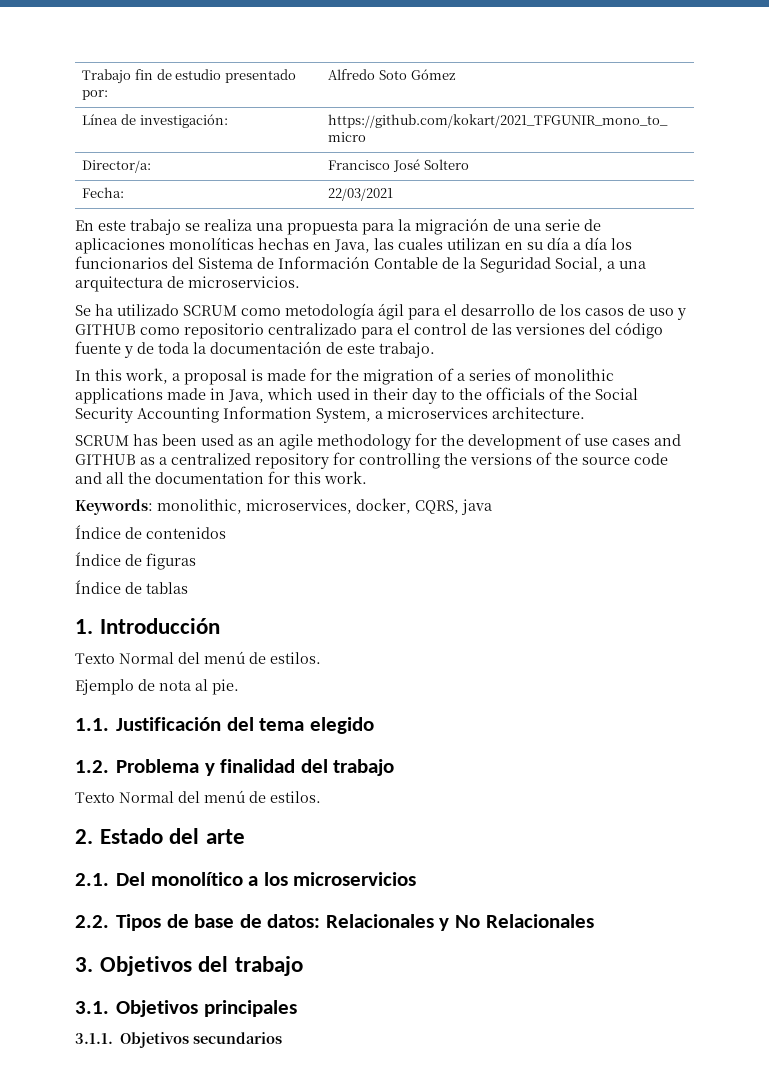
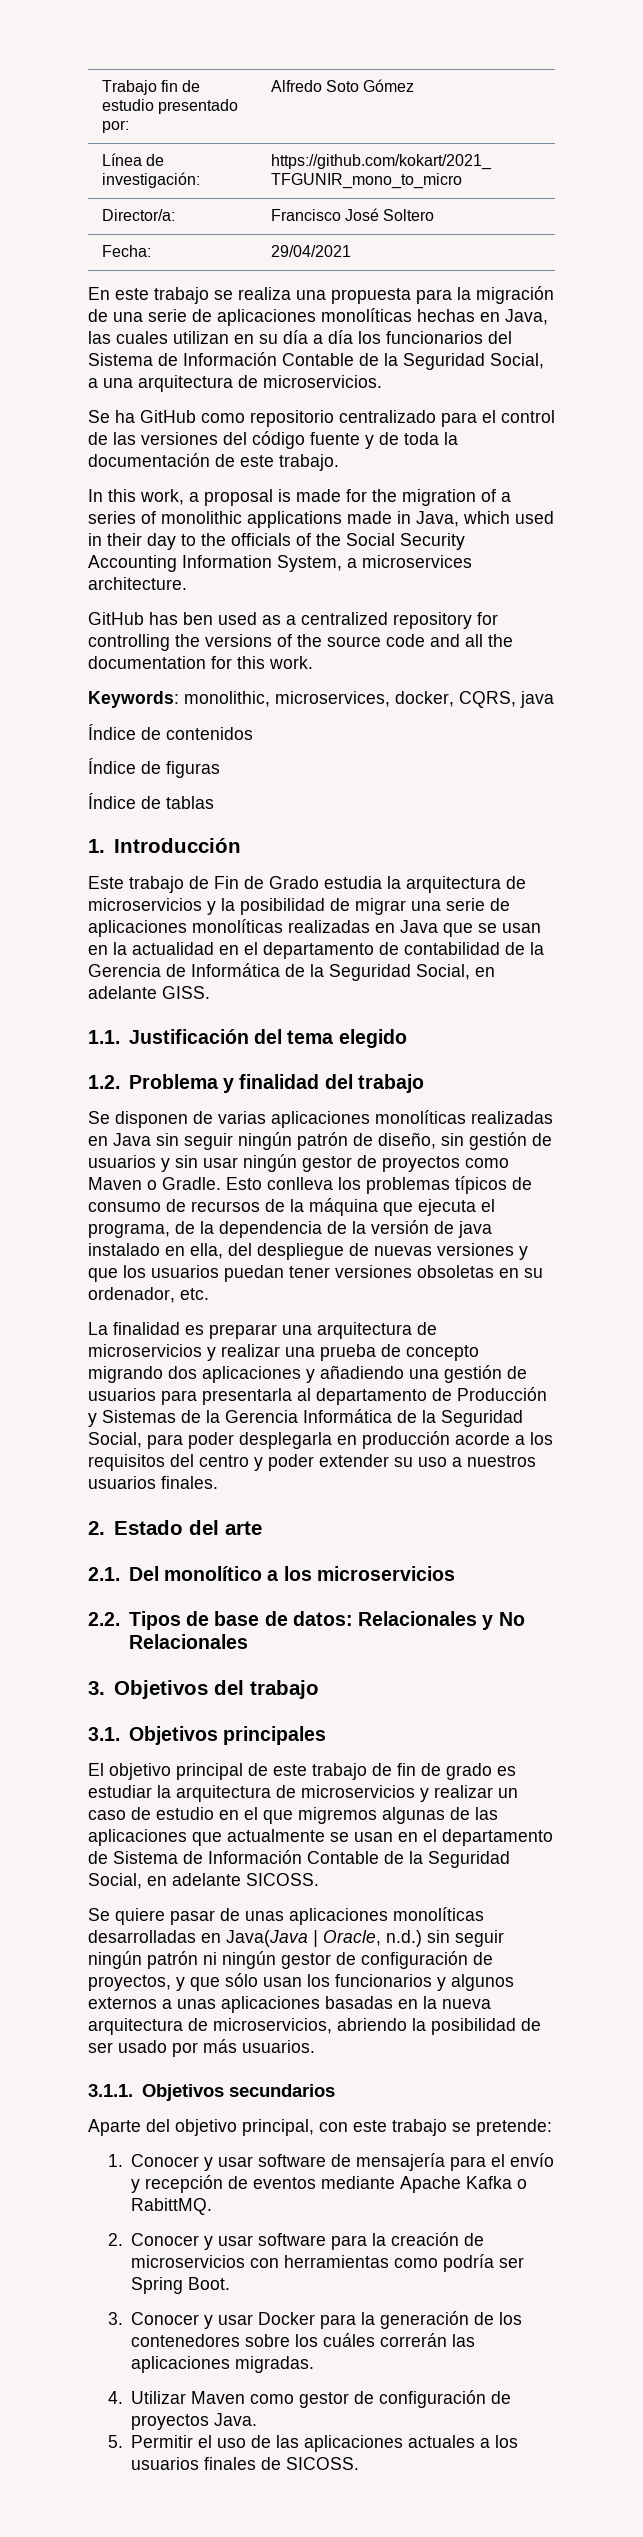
[328,188,394,201] 22/03/2021 -> [270,245,351,257] 29/04/2021
[117,303,686,320] [75,324,136,335] utilizado SCRUM como metodología ágil para el desarrollo de los casos de uso y GITHUB -> [140,410,196,423] GitHub
[75,433,681,450] [75,454,136,465] SCRUM has been used as an agile methodology for the development of use cases and GITHUB -> [88,612,257,625] GitHub has ben used
[75,651,321,664] [75,679,239,695] Texto Normal del menú de estilos. // Ejemplo de nota al pie. -> [88,876,526,893] [88,898,510,915] [88,919,541,937] [88,942,544,959] [88,963,495,981] [88,986,210,999] Este trabajo de Fin de Grado estudia la arquitectura de microservicios y la posibilidad de migrar una serie de aplicaciones monolíticas realizadas en Java que se usan en la actualidad en el departamento de contabilidad de la Gerencia de Informática de la Seguridad Social, en adelante GISS.
[75,790,321,803] Texto Normal del menú de estilos. -> [88,1110,553,1128] [88,1132,552,1150] [88,1154,509,1172] [88,1176,532,1194] [88,1198,495,1216] [88,1220,492,1238] [88,1243,528,1260] [88,1265,543,1282] [88,1287,209,1303] [88,1322,437,1339] [88,1344,479,1361] [88,1365,527,1383] [88,1387,547,1405] [88,1409,523,1427] [88,1431,553,1449] [88,1454,536,1471] [88,1476,218,1489] Se disponen de varias aplicaciones monolíticas realizadas en Java sin seguir ningún patrón de diseño, sin gestión de usuarios y sin usar ningún gestor de proyectos como Maven o Gradle. Esto conlleva los problemas típicos de consumo de recursos de la máquina que ejecuta el programa, de la dependencia de la versión de java instalado en ella, del despliegue de nuevas versiones y que los usuarios puedan tener versiones obsoletas en su ordenador, etc. // La finalidad es preparar una arquitectura de microservicios y realizar una prueba de concepto migrando dos aplicaciones y añadiendo una gestión de usuarios para presentarla al departamento de Producción y Sistemas de la Gerencia Informática de la Seguridad Social, para poder desplegarla en producción acorde a los requisitos del centro y poder extender su uso a nuestros usuarios finales.
[75,1032,283,1048] 3.1.1. Objetivos secundarios -> [88,1763,516,1780] [88,1785,518,1802] [88,1807,498,1824] [88,1829,553,1846] [88,1850,510,1868] [88,1873,319,1889] [88,1907,484,1925] [88,1930,504,1947] [88,1951,493,1969] [88,1973,514,1991] [88,1996,491,2013] [88,2018,541,2035] [88,2039,315,2057] [88,2084,335,2101] [88,2119,552,2136] [107,2153,555,2171] [131,2175,528,2193] [131,2198,213,2215] [107,2232,485,2250] [131,2254,525,2272] [131,2277,231,2294] [107,2311,523,2329] [131,2333,476,2347] [131,2356,315,2373] [107,2390,512,2408] [131,2413,258,2430] [107,2435,519,2452] [131,2457,360,2470] El objetivo principal de este trabajo de fin de grado es estudiar la arquitectura de microservicios y realizar un caso de estudio en el que migremos algunas de las aplicaciones que actualmente se usan en el departamento de Sistema de Información Contable de la Seguridad Social, en adelante SICOSS. // Se quiere pasar de unas aplicaciones monolíticas desarrolladas en Java(Java | Oracle, n.d.) sin seguir ningún patrón ni ningún gestor de configuración de proyectos, y que sólo usan los funcionarios y algunos externos a unas aplicaciones basadas en la nueva arquitectura de microservicios, abriendo la posibilidad de ser usado por más usuarios. // 3.1.1. Objetivos secundarios // Aparte del objetivo principal, con este trabajo se pretende: // 1. Conocer y usar software de mensajería para el envío y recepción de eventos mediante Apache Kafka o RabittMQ. // 2. Conocer y usar software para la creación de microservicios con herramientas como podría ser Spring Boot. // 3. Conocer y usar Docker para la generación de los contenedores sobre los cuáles correrán las aplicaciones migradas. // 4. Utilizar Maven como gestor de configuración de proyectos Java. // 5. Permitir el uso de las aplicaciones actuales a los usuarios finales de SICOSS.

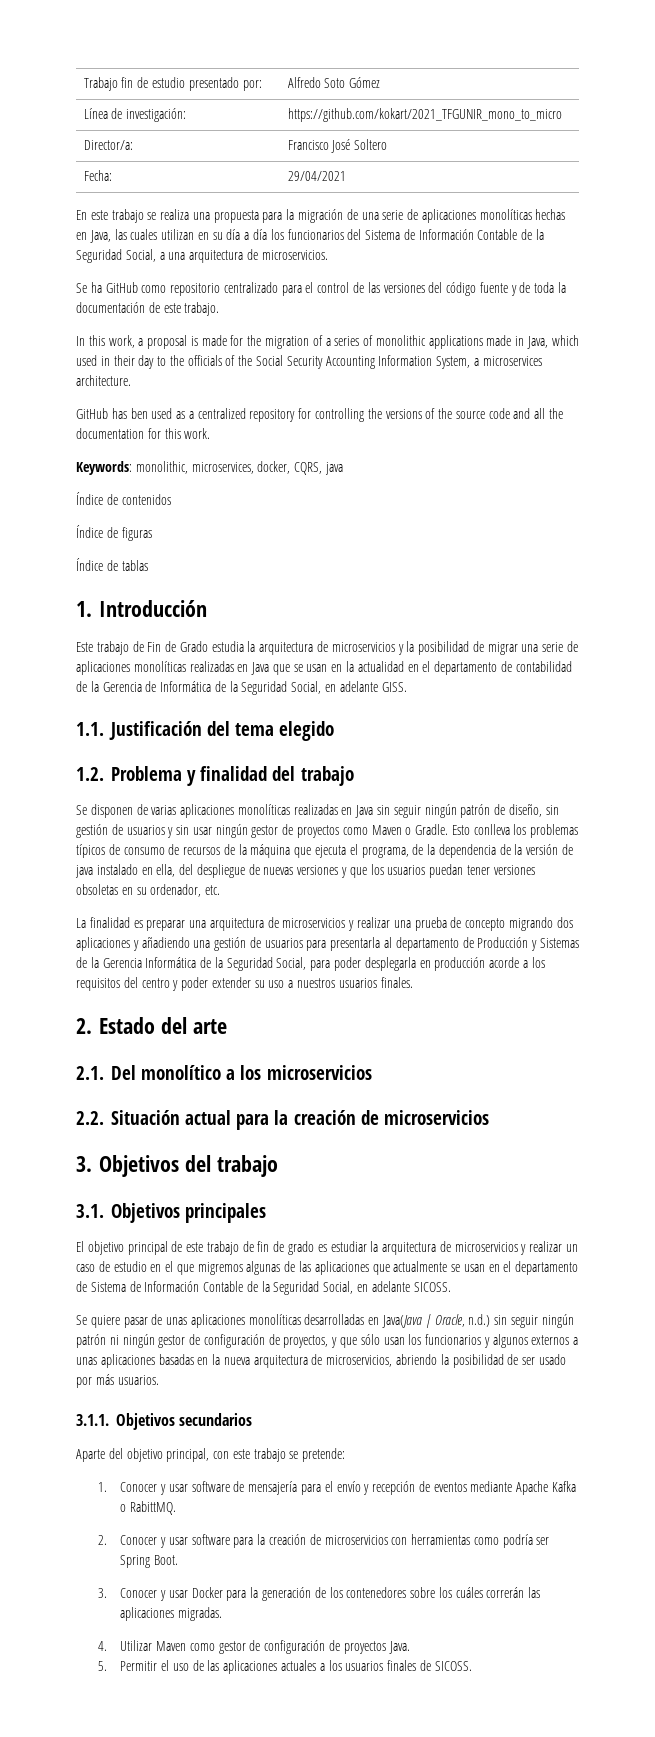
[128,1611,525,1630] [128,1634,248,1649] Tipos de base de datos: Relacionales y No Relacionales -> [111,1110,489,1130] Situación actual para la creación de microservicios

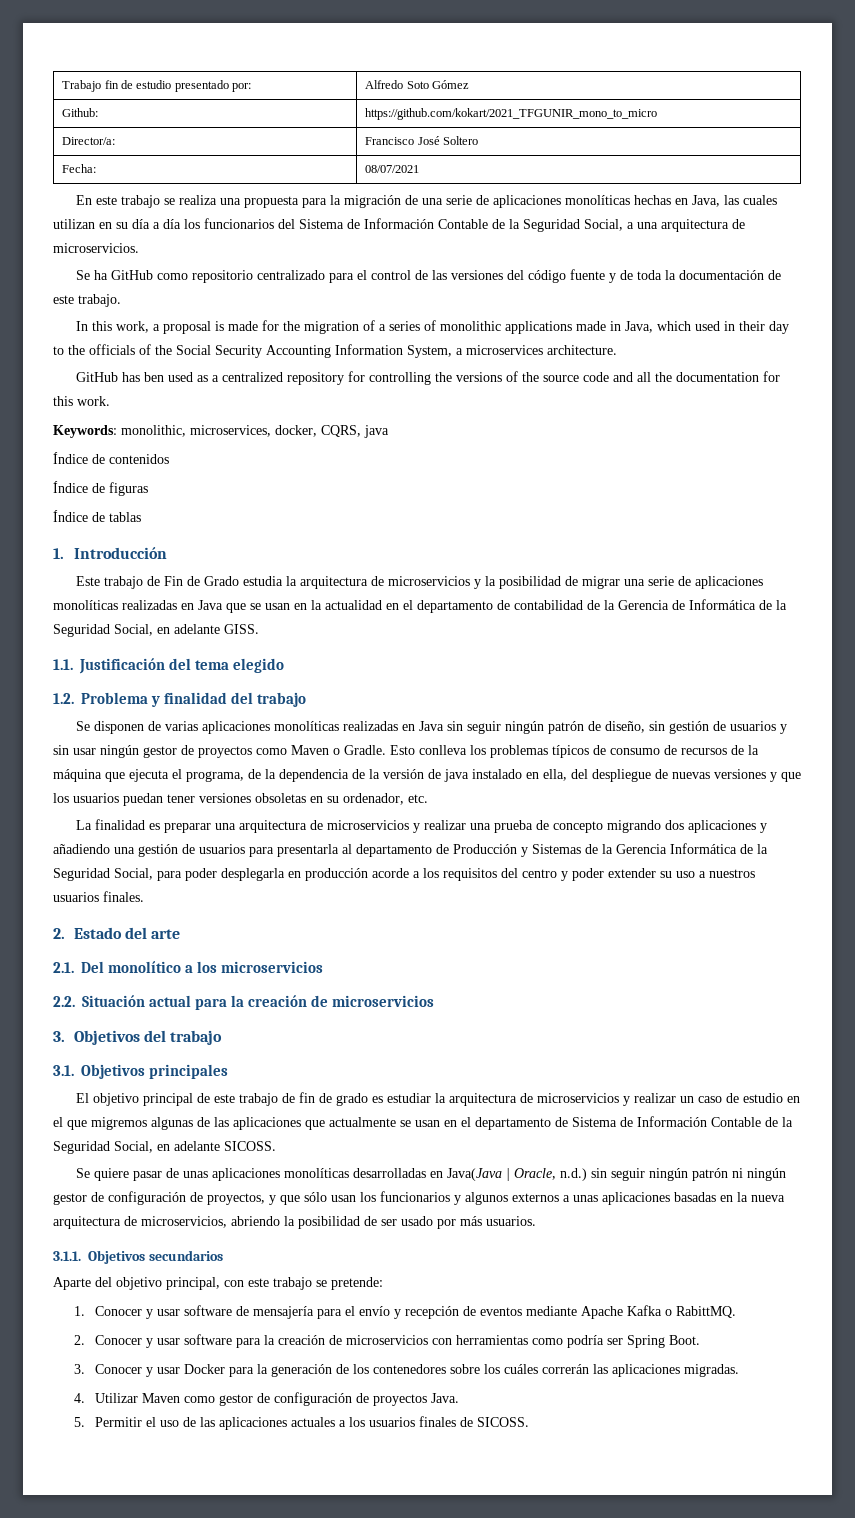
[83,108,187,122] Línea de investigación: -> [62,108,99,117] Github:
[287,171,346,181] 29/04/2021 -> [365,165,420,173] 08/07/2021

